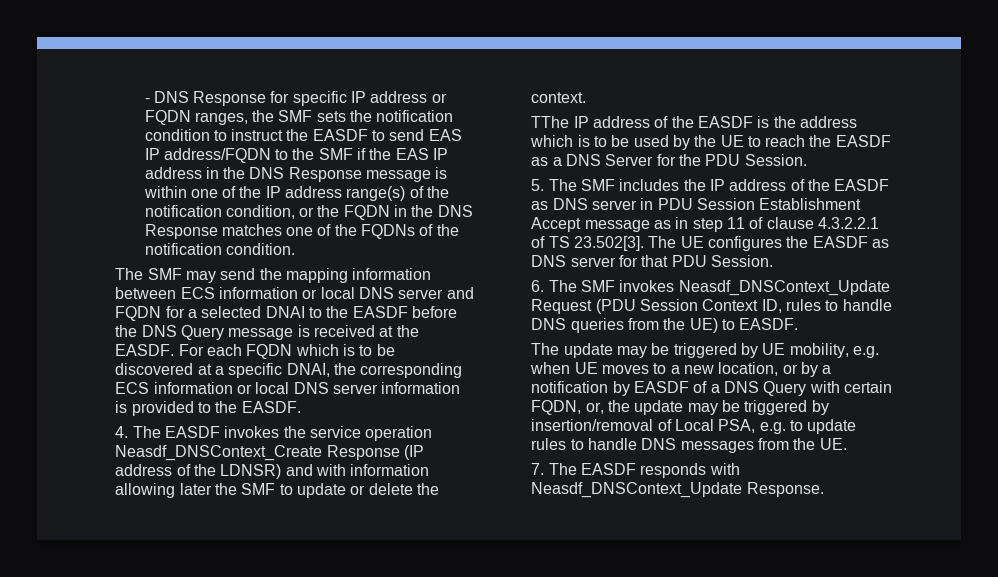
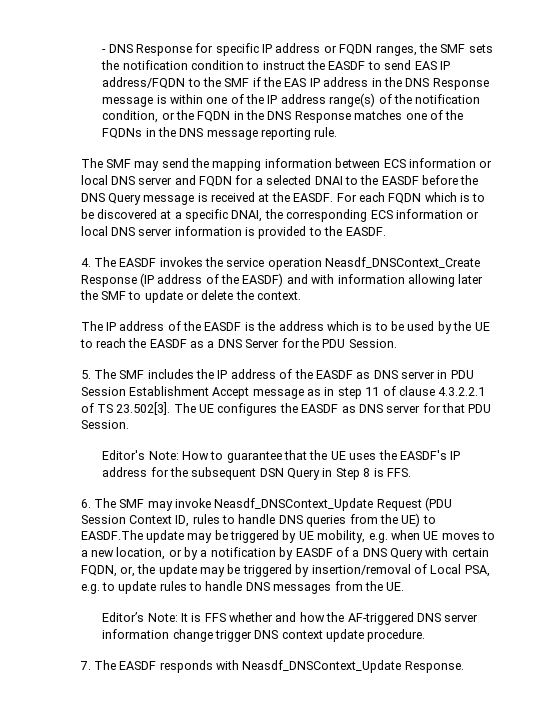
[419,224,459,236] [144,243,295,255] of the notification condition. -> [145,127,338,140] in the DNS message reporting rule.
[220,464,282,479] LDNSR) -> [242,273,284,287] EASDF)
[531,116,570,128] TThe -> [80,321,103,331] The
(773, 261) none -> [102,450,461,463] [102,467,411,480] // Editor's Note: How to guarantee that the UE uses the EASDF's IP address for the subsequent DSN Query in Step 8 is FFS.
[619,280,675,292] invokes -> [147,498,212,511] may invoke
[739,318,799,330] [531,343,560,355] EASDF. // The -> [80,530,143,540] EASDF.The
(847, 444) none -> [102,612,479,625] [102,629,426,642] // Editor’s Note: It is FFS whether and how the AF-triggered DNS server information change trigger DNS context update procedure.

